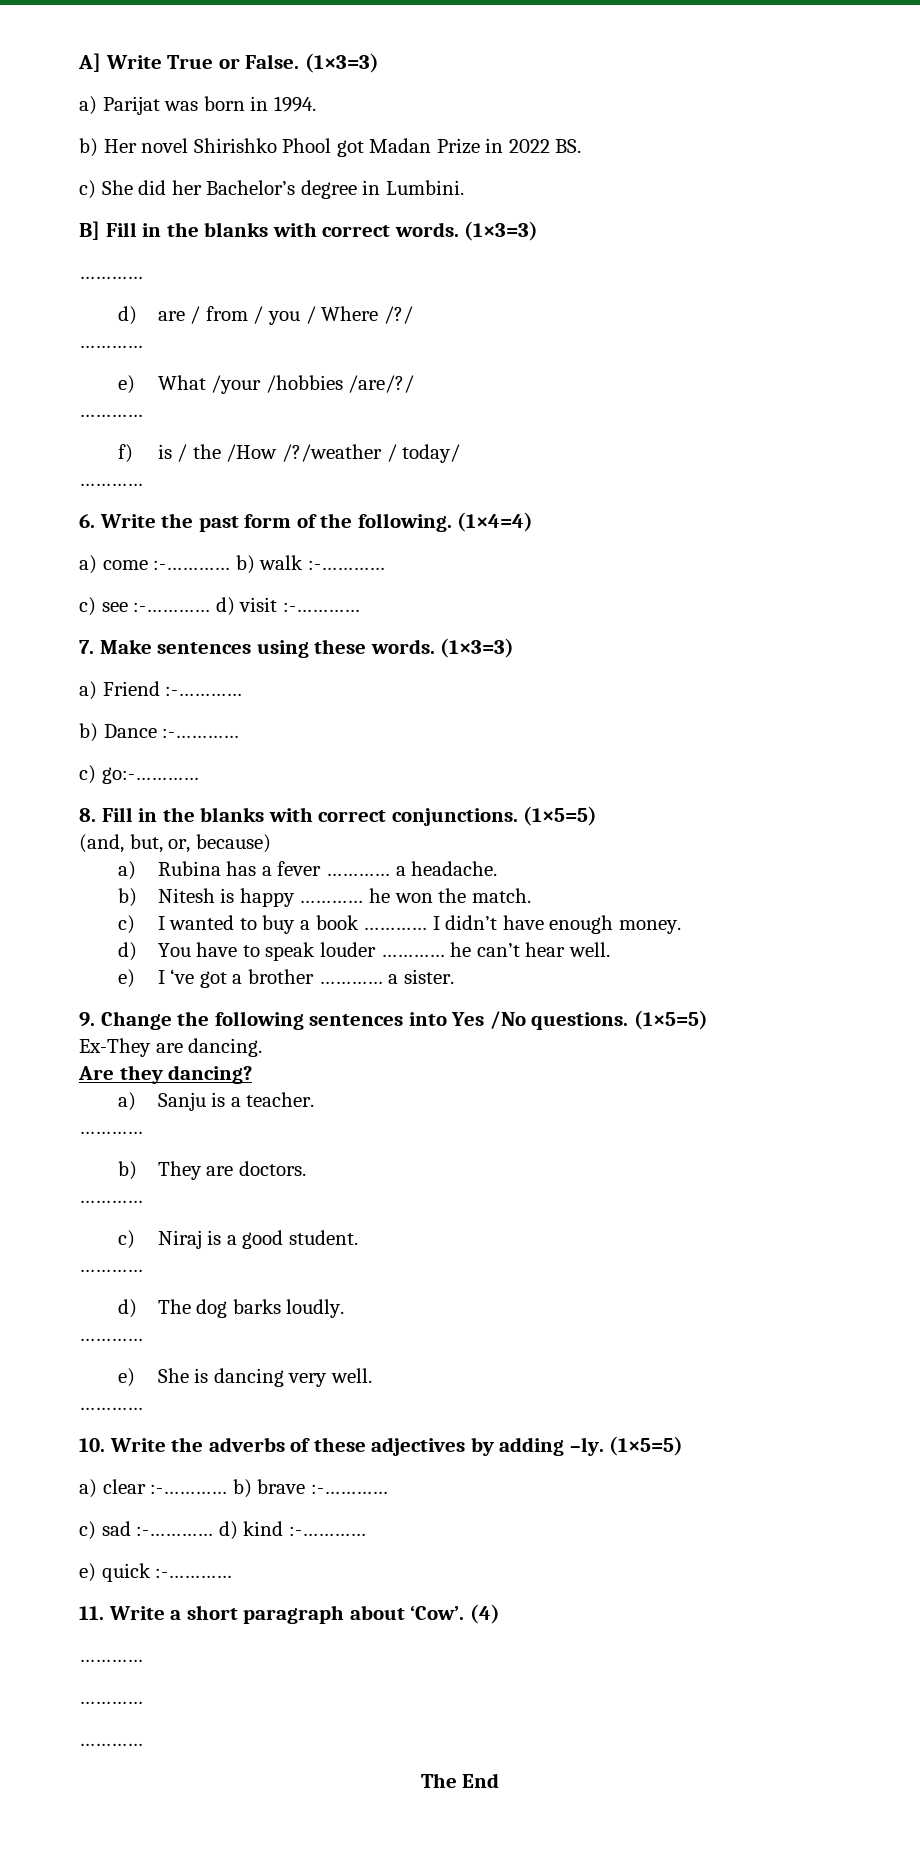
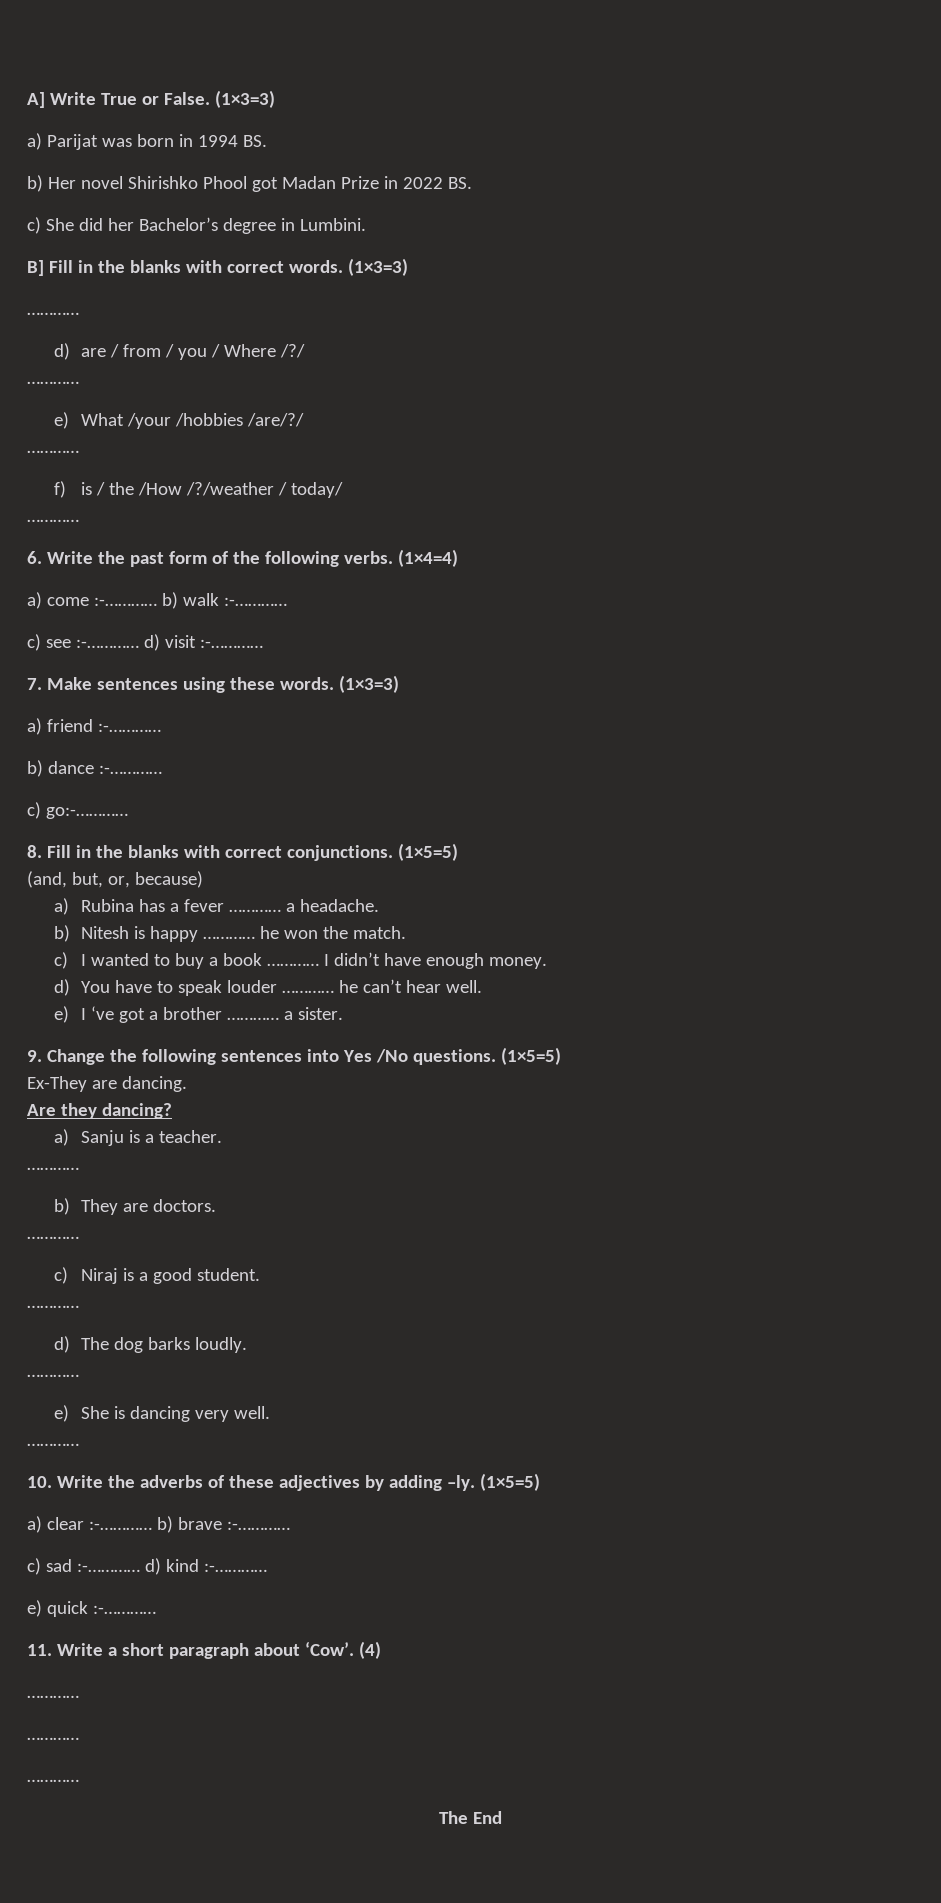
[273,96,316,112] 1994. -> [197,135,267,147] 1994 BS.
[357,513,452,532] following. -> [264,551,393,567] following verbs.
[102,681,160,696] Friend -> [46,719,93,732] friend
[103,724,157,738] Dance -> [47,761,94,774] dance

